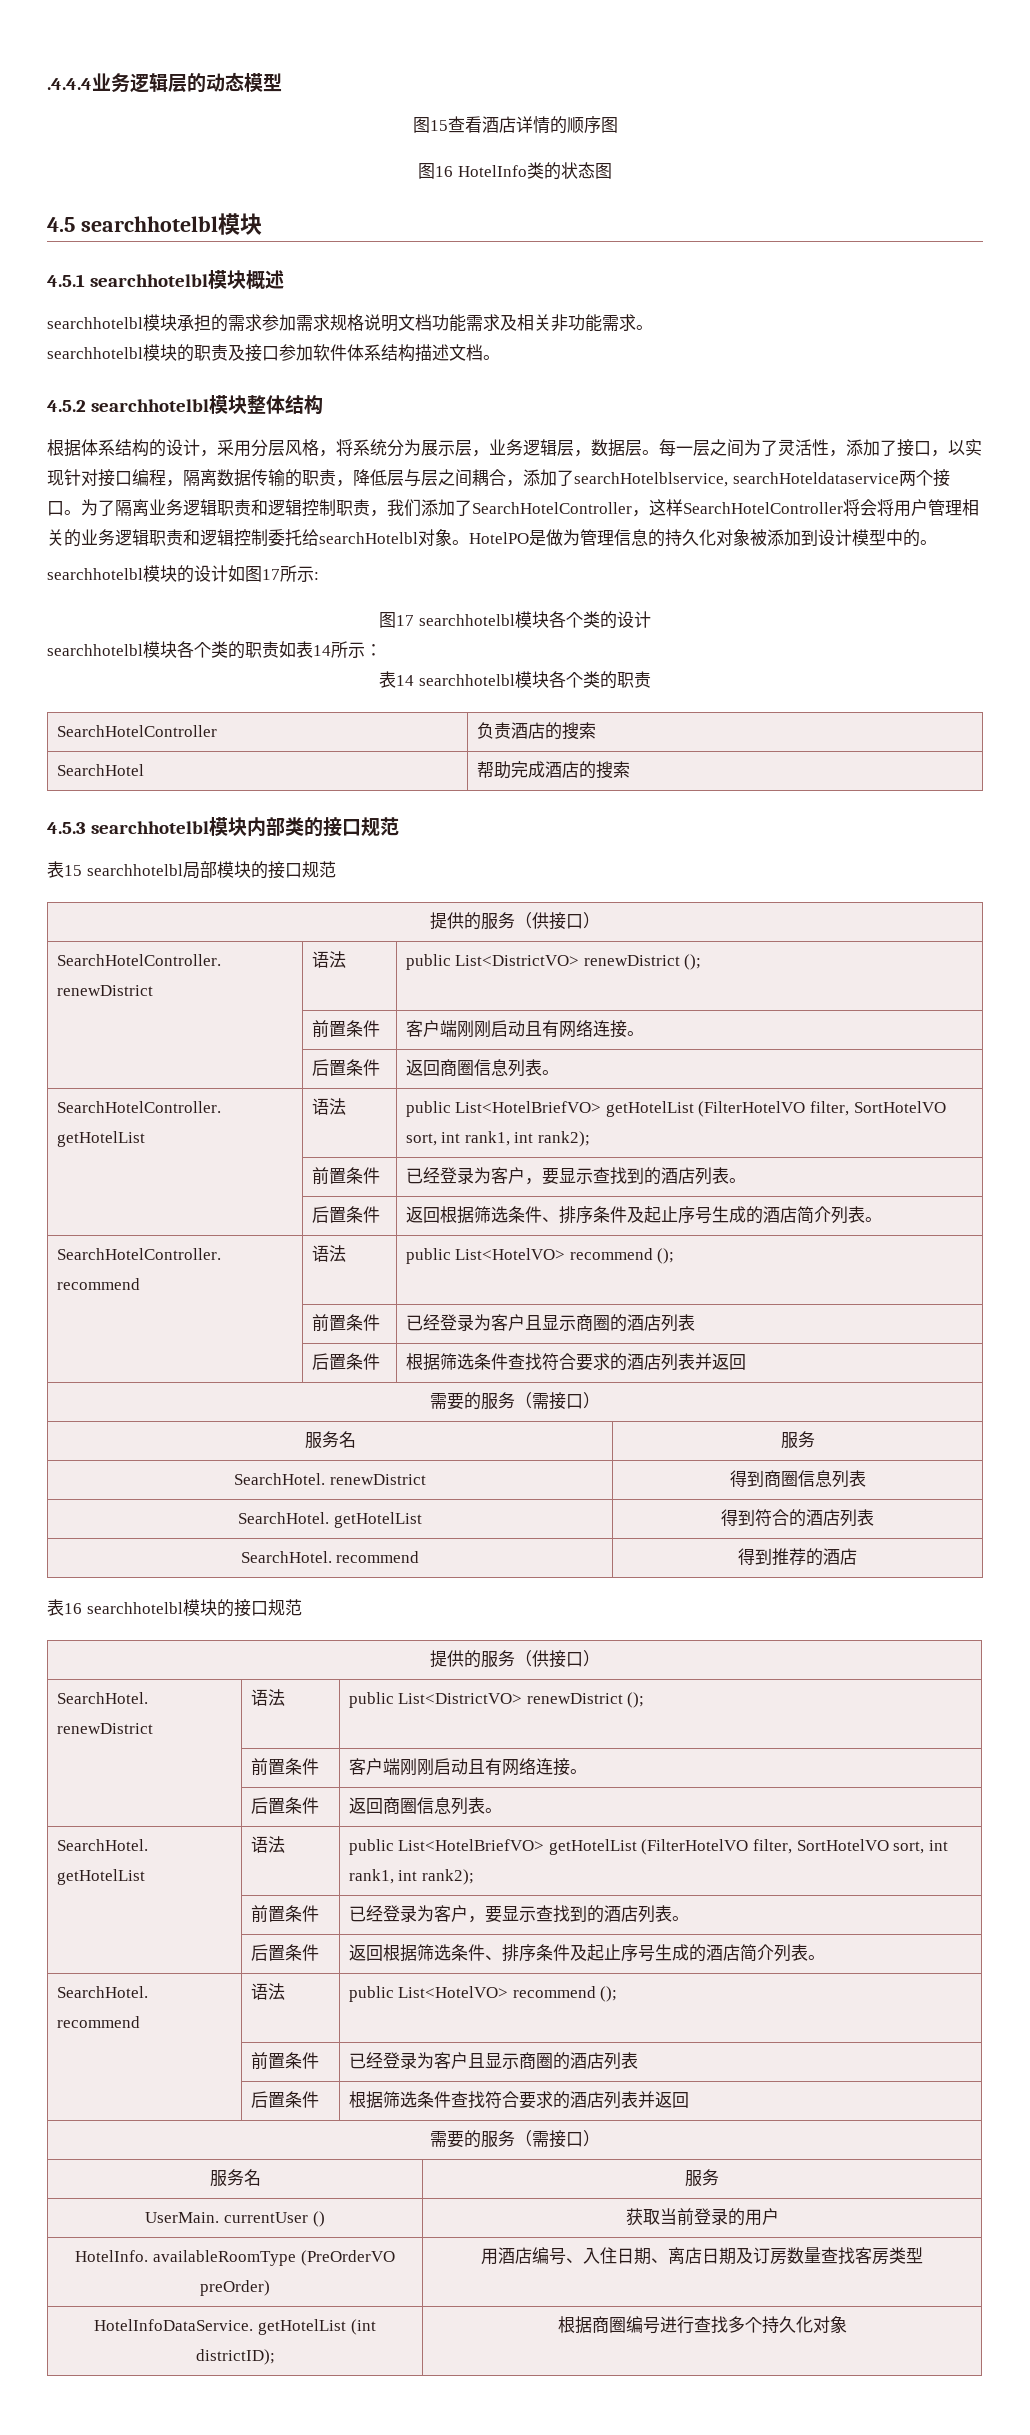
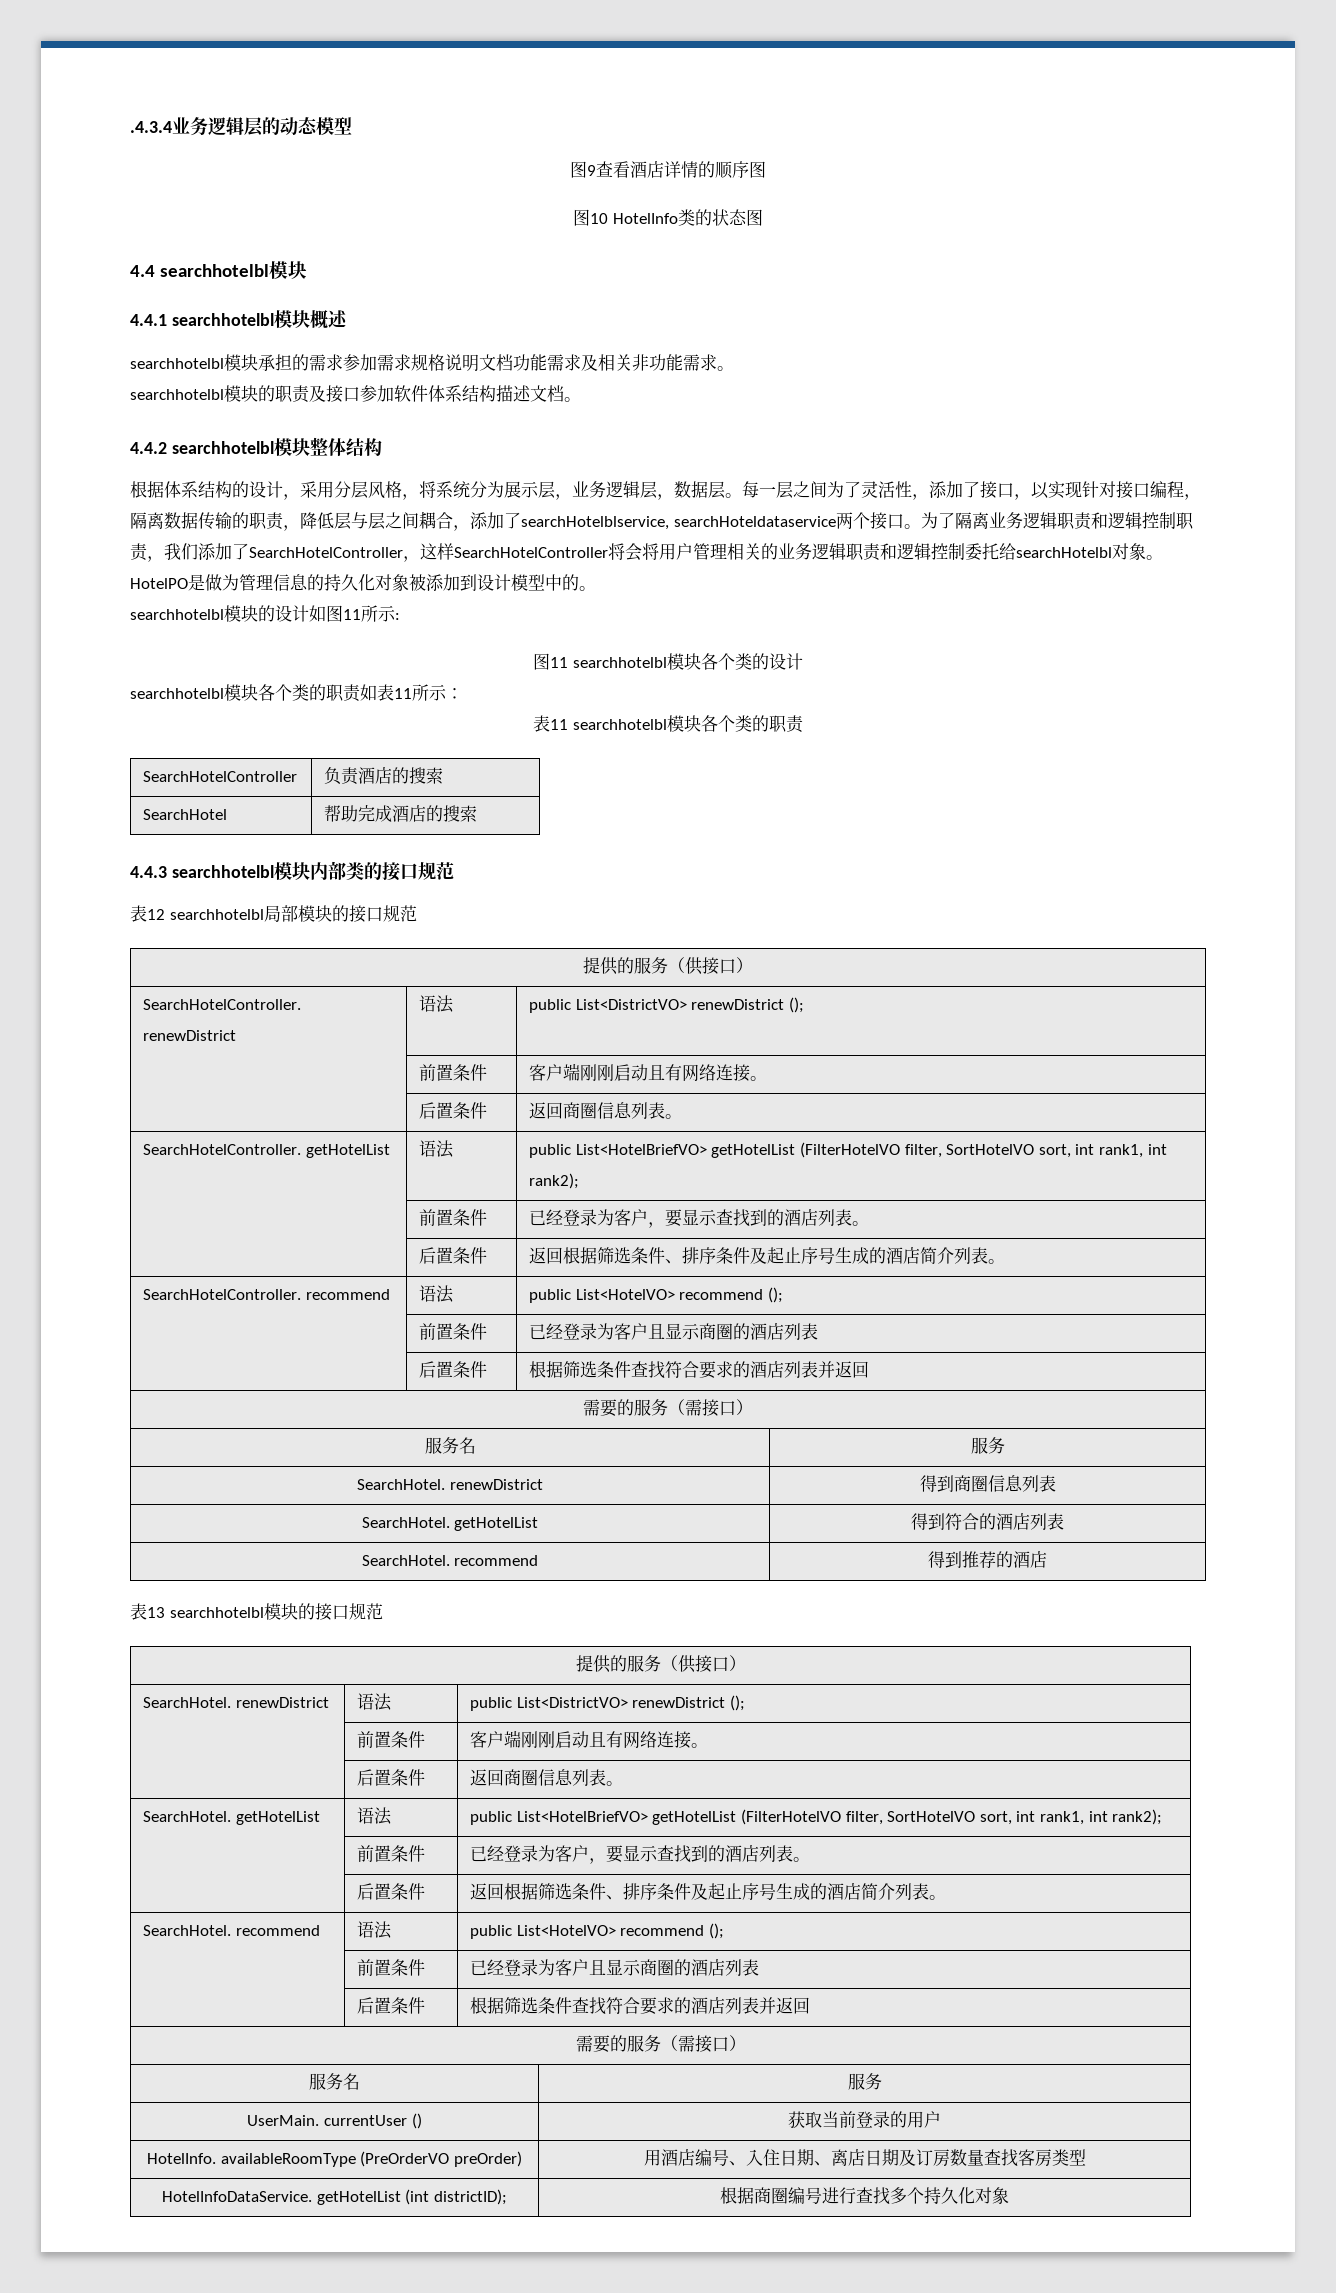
[47,78,92,90] .4.4.4 -> [130,121,172,133] .4.3.4
[429,120,448,131] 15 -> [587,165,596,176] 9
[435,166,454,177] 16 -> [590,213,609,224] 10
[47,217,75,232] 4.5 -> [130,265,155,277] 4.4
[47,274,85,287] 4.5.1 -> [130,314,167,326] 4.4.1
[47,400,86,412] 4.5.2 -> [130,442,167,454] 4.4.2
[262,569,280,580] 17 -> [343,609,361,620] 11
[396,615,415,626] 17 -> [550,657,569,668] 11
[313,645,331,656] 14 -> [394,688,412,699] 11
[396,675,415,686] 14 -> [550,719,569,730] 11
[47,822,86,834] 4.5.3 -> [130,866,167,878] 4.4.3
[64,865,82,876] 15 -> [147,909,165,920] 12
[64,1603,82,1614] 16 -> [147,1607,165,1618] 13

